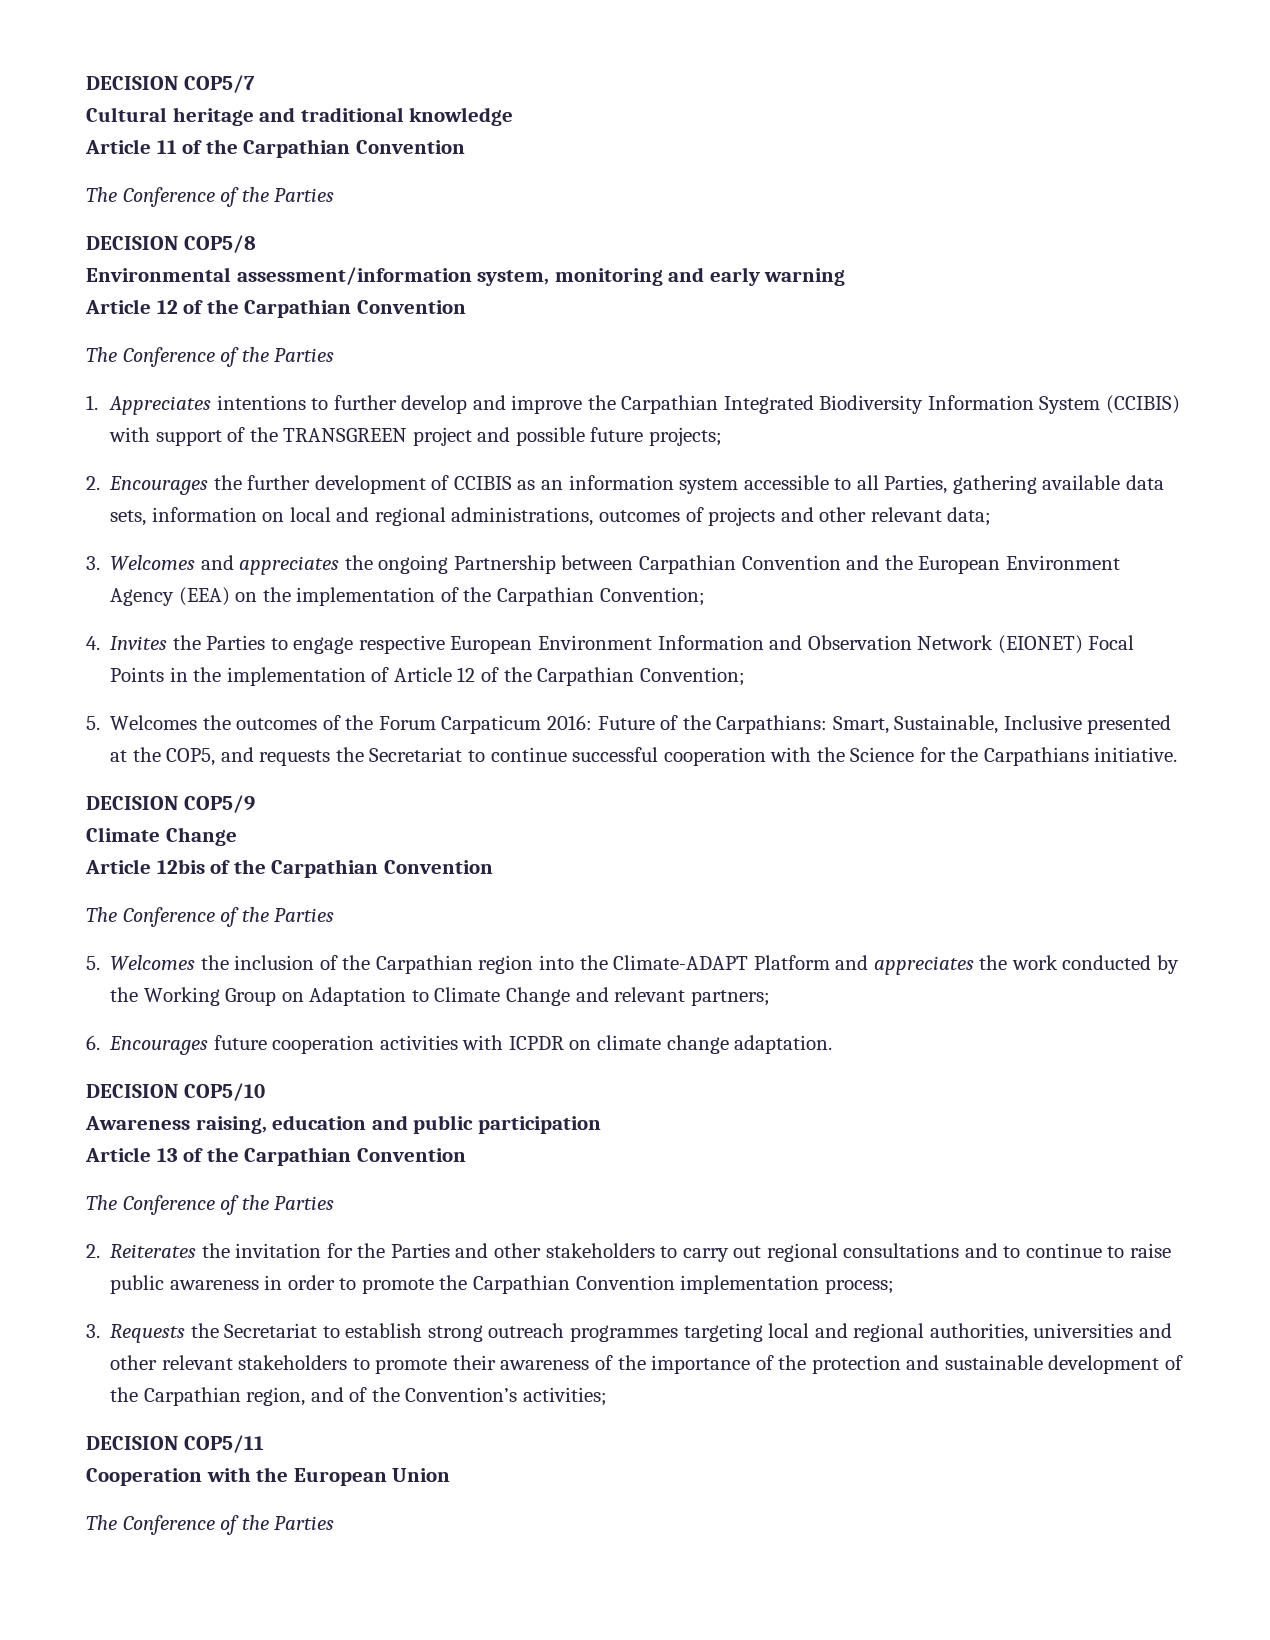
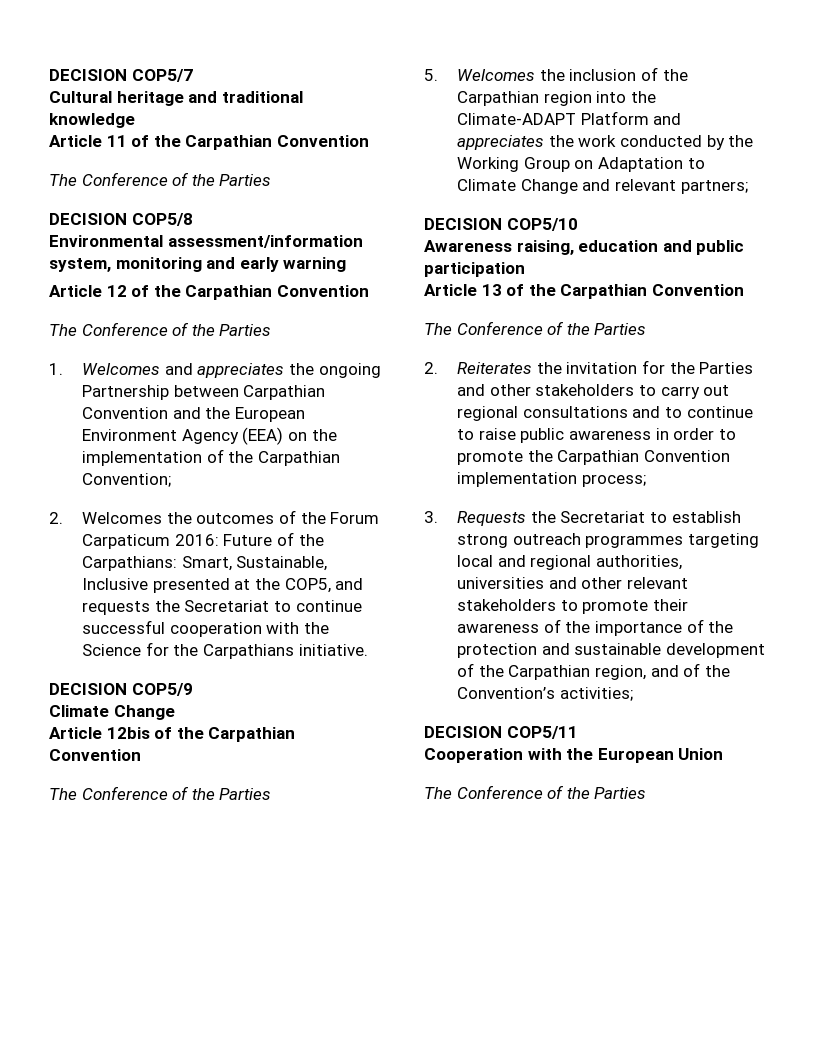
[109,395,1181,415] [109,427,722,446] [86,475,1164,495] [110,507,992,526] [86,556,100,570] Appreciates intentions to further develop and improve the Carpathian Integrated Biodiversity Information System (CCIBIS) with support of the TRANSGREEN project and possible future projects; // 2. Encourages the further development of CCIBIS as an information system accessible to all Parties, gathering available data sets, information on local and regional administrations, outcomes of projects and other relevant data; // 3. -> (63, 369) none
[86,635,1135,654] [110,667,745,686] [86,716,100,730] 4. Invites the Parties to engage respective European Environment Information and Observation Network (EIONET) Focal Points in the implementation of Article 12 of the Carpathian Convention; // 5. -> [49,512,63,524] 2.
[86,1035,833,1055] // 6. Encourages future cooperation activities with ICPDR on climate change adaptation. -> (748, 187) none

